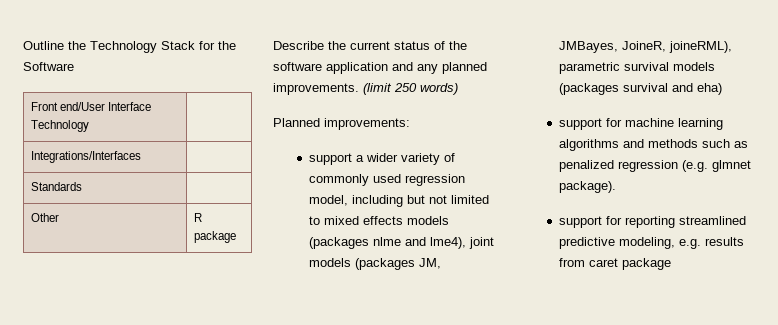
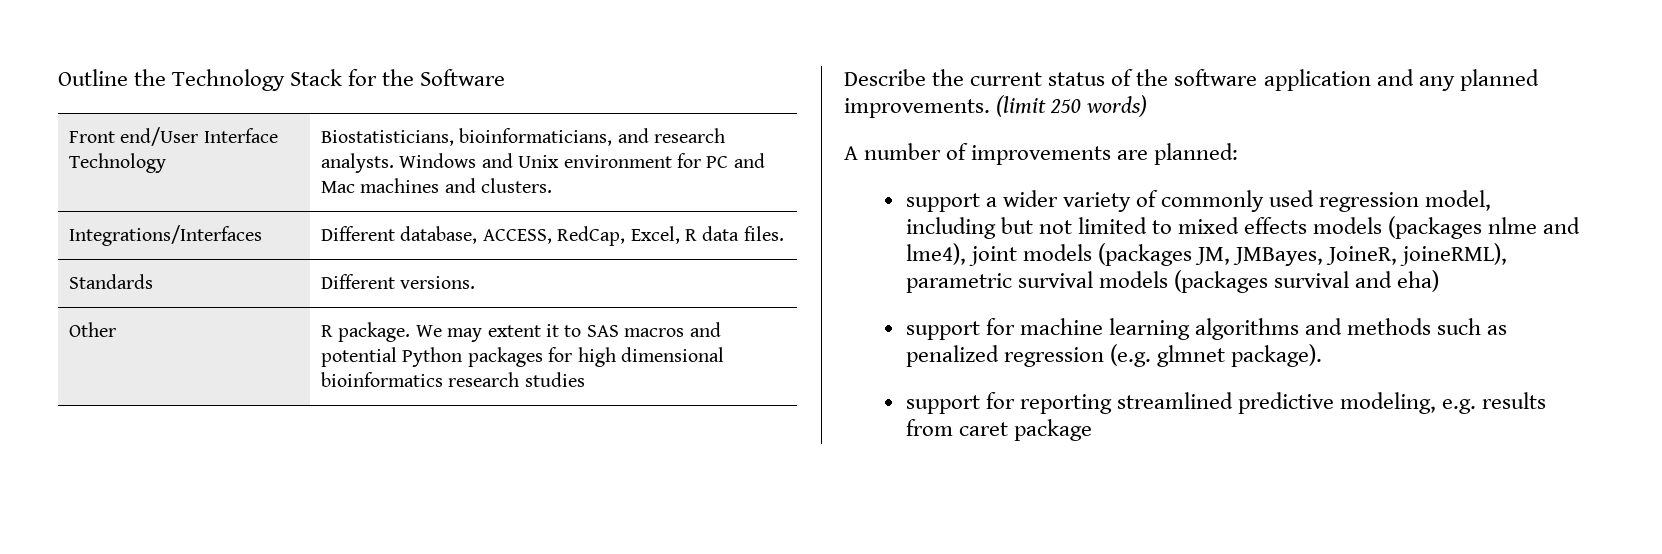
[30,151,141,163] // Integrations/Interfaces | -> [320,128,726,146] [320,153,765,173] [320,178,553,193] [68,225,262,246] [320,226,784,246] Biostatisticians, bioinformaticians, and research analysts. Windows and Unix environment for PC and Mac machines and clusters. // Integrations/Interfaces | Different database, ACCESS, RedCap, Excel, R data files.
(82, 186) none -> [320,274,476,289] Different versions.
[193,231,236,243] package -> [338,322,721,342] [320,347,724,367] [320,372,585,387] package. We may extent it to SAS macros and potential Python packages for high dimensional bioinformatics research studies
[273,118,410,130] Planned improvements: -> [844,143,1239,165] A number of improvements are planned:

